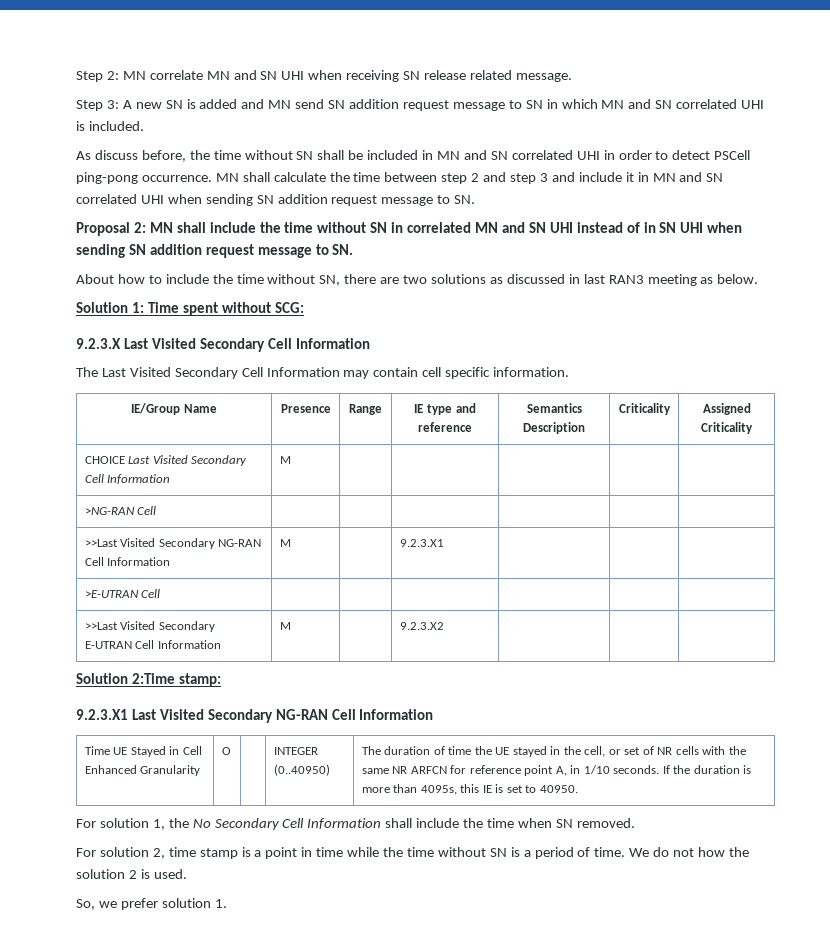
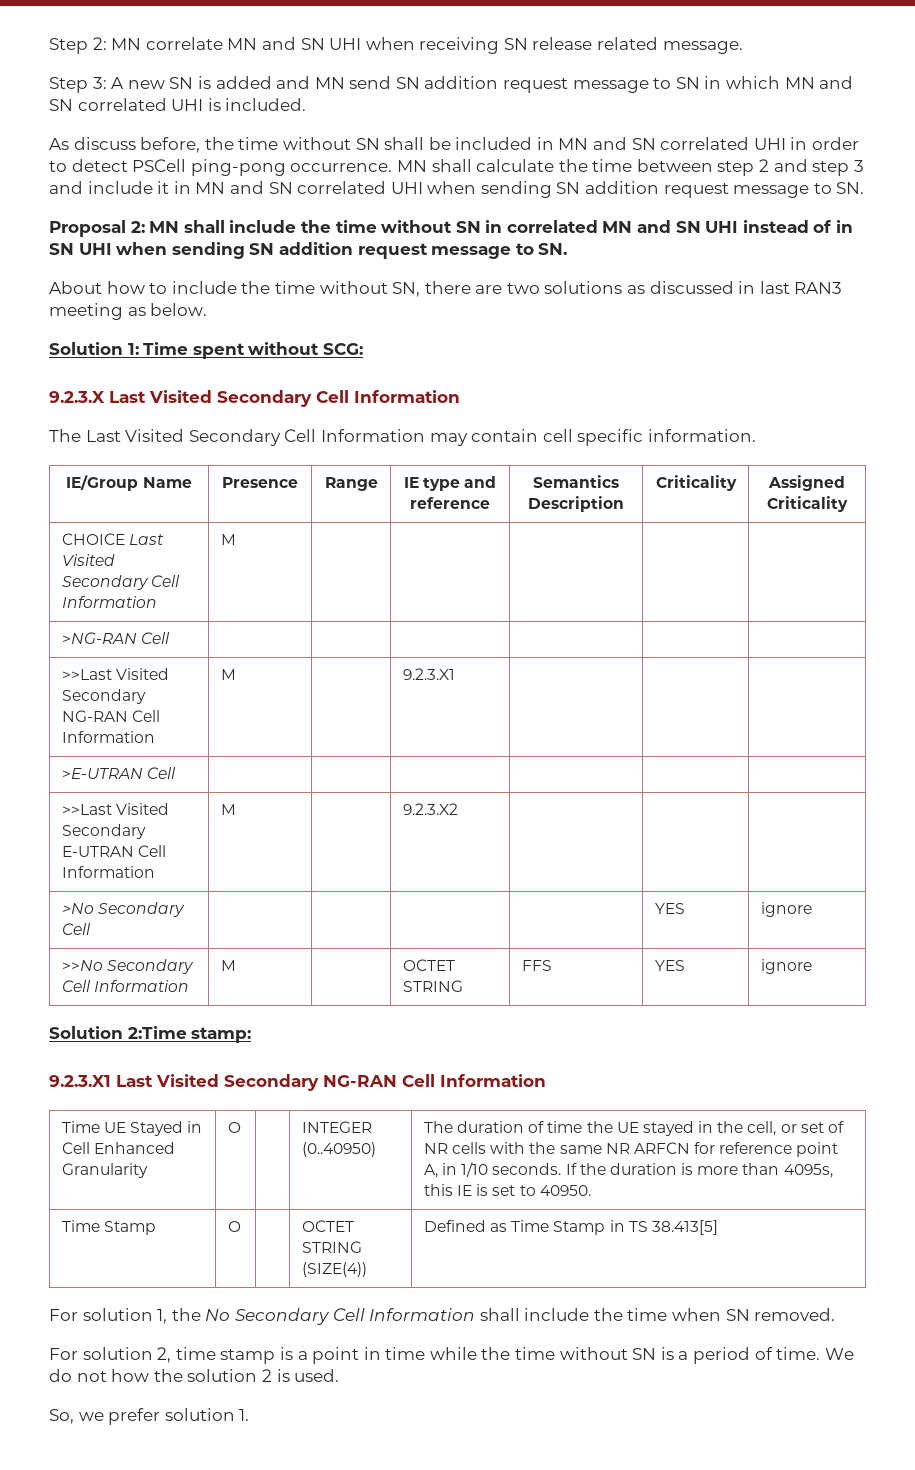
(444, 626) none -> [61,902,185,917] [61,923,91,935] [654,903,685,914] [760,902,812,917] [61,959,194,974] [61,980,189,992] [220,960,236,971] [402,959,455,971] [402,980,463,992] [521,960,552,971] [654,960,685,971] [760,959,812,974] // >No Secondary Cell | | | | | YES | ignore // >>No Secondary Cell Information | M | | OCTET STRING | FFS | YES | ignore
(578, 789) none -> [61,1220,156,1235] [227,1221,241,1232] [301,1220,354,1232] [301,1241,362,1253] [301,1262,367,1277] [423,1220,718,1235] // Time Stamp | O | | OCTET STRING (SIZE(4)) | Defined as Time Stamp in TS 38.413[5]

